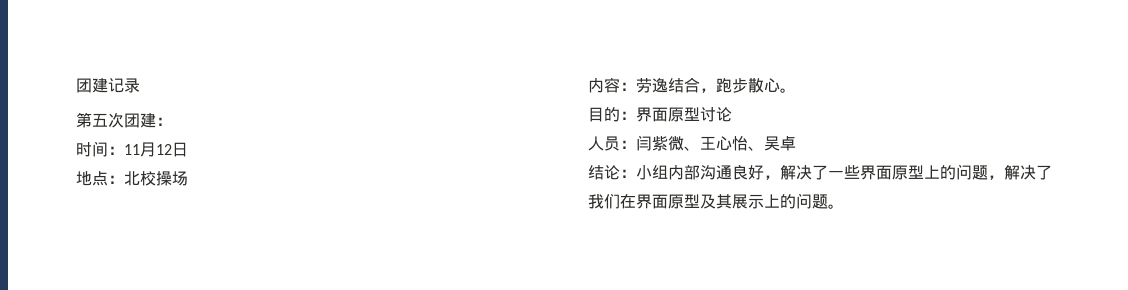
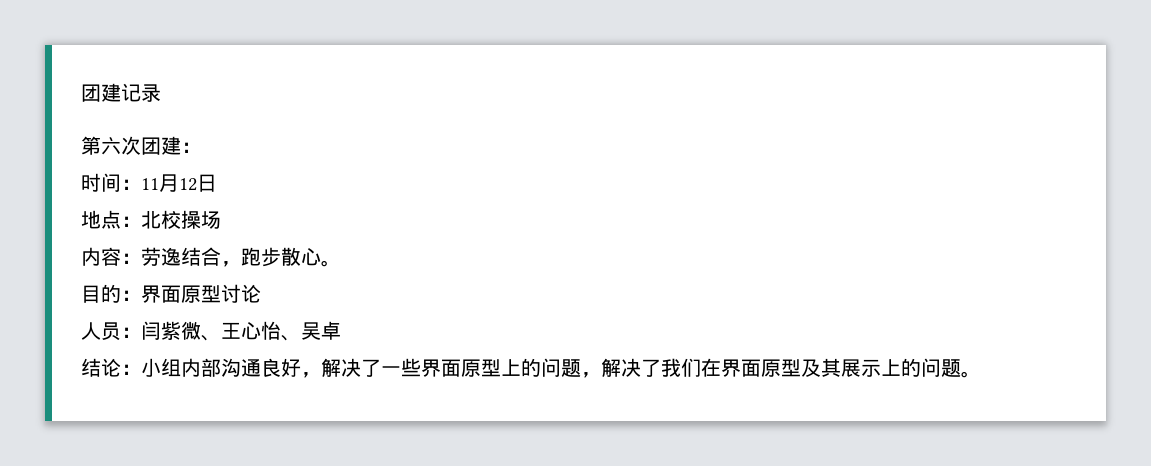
[92,113,108,127] 五 -> [101,137,121,155] 六

